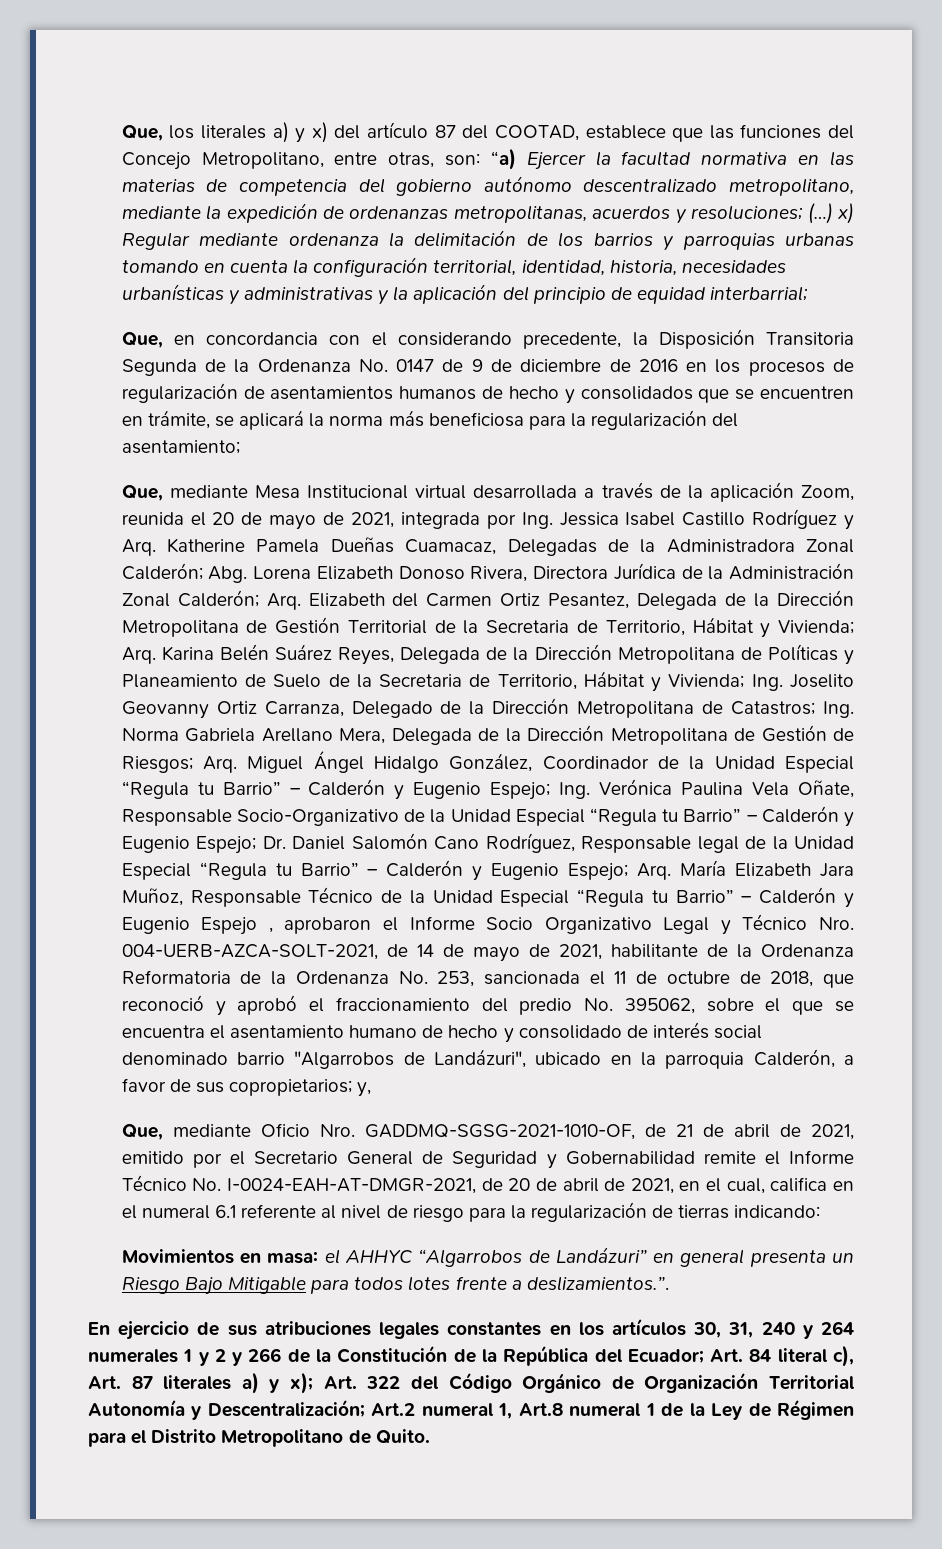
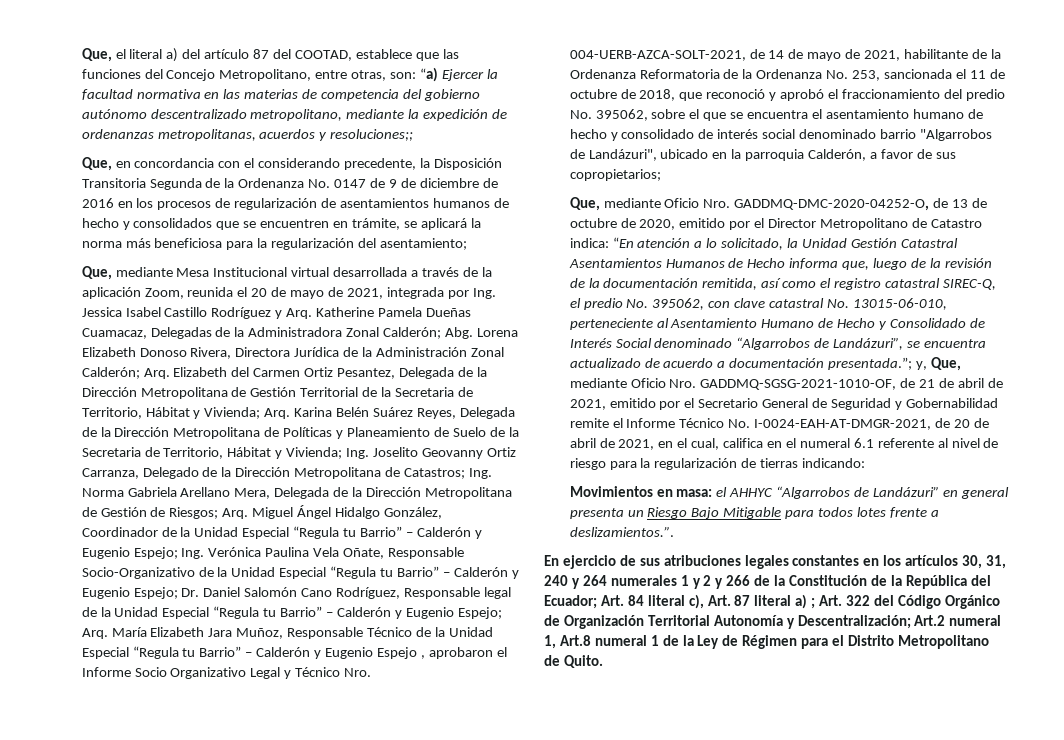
[121,122,328,143] Que, los literales a) y x) -> [81,48,179,62] Que, el literal a)
[691,203,854,224] [121,230,854,251] [121,257,786,277] [121,284,809,305] resoluciones; (…) x) Regular mediante ordenanza la delimitación de los barrios y parroquias urbanas tomando en cuenta la configuración territorial, identidad, historia, necesidades urbanísticas y administrativas y la aplicación del principio de equidad interbarrial; -> [330,129,414,141] resoluciones;;
(353, 1087) none -> [569,197,988,211] [569,218,982,230] [569,237,958,250] [568,258,992,270] [569,278,996,290] [569,298,947,310] [569,318,985,330] [569,337,987,350] [569,357,913,370] // Que, mediante Oficio Nro. GADDMQ-DMC-2020-04252-O, de 13 de octubre de 2020, emitido por el Director Metropolitano de Catastro indica: “En atención a lo solicitado, la Unidad Gestión Catastral Asentamientos Humanos de Hecho informa que, luego de la revisión de la documentación remitida, así como el registro catastral SIREC-Q, el predio No. 395062, con clave catastral No. 13015-06-010, perteneciente al Asentamiento Humano de Hecho y Consolidado de Interés Social denominado “Algarrobos de Landázuri”, se encuentra actualizado de acuerdo a documentación presentada.”;
(372, 1089) // -> (928, 365) none
[163,1372,314,1394] literales a) y x); -> [754,594,816,609] literal a) ;

